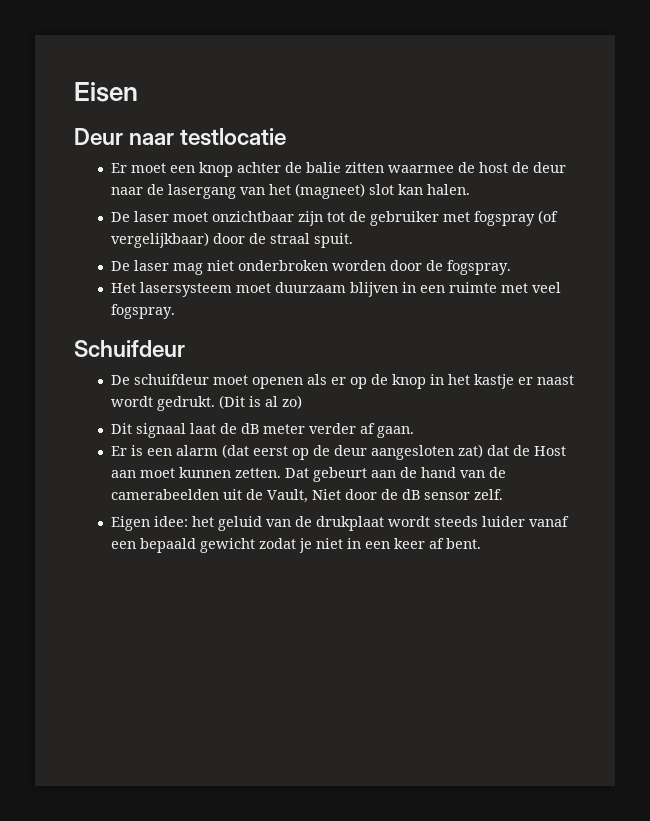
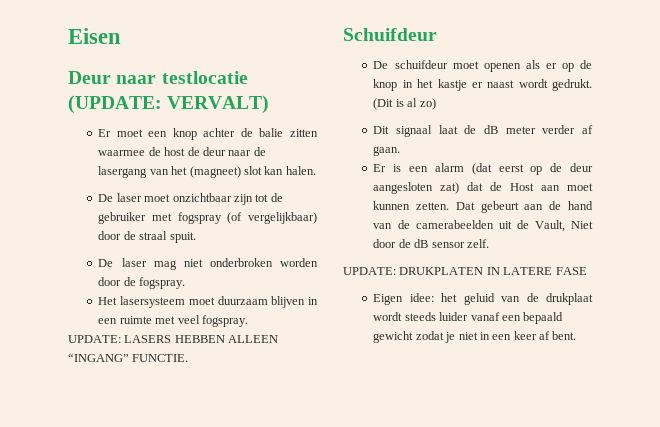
(287, 137) none -> [68,95,270,114] (UPDATE: VERVALT)
(175, 311) none -> [68,335,279,343] [68,353,189,362] // UPDATE: LASERS HEBBEN ALLEEN “INGANG” FUNCTIE.
(503, 494) none -> [343,267,587,275] // UPDATE: DRUKPLATEN IN LATERE FASE

